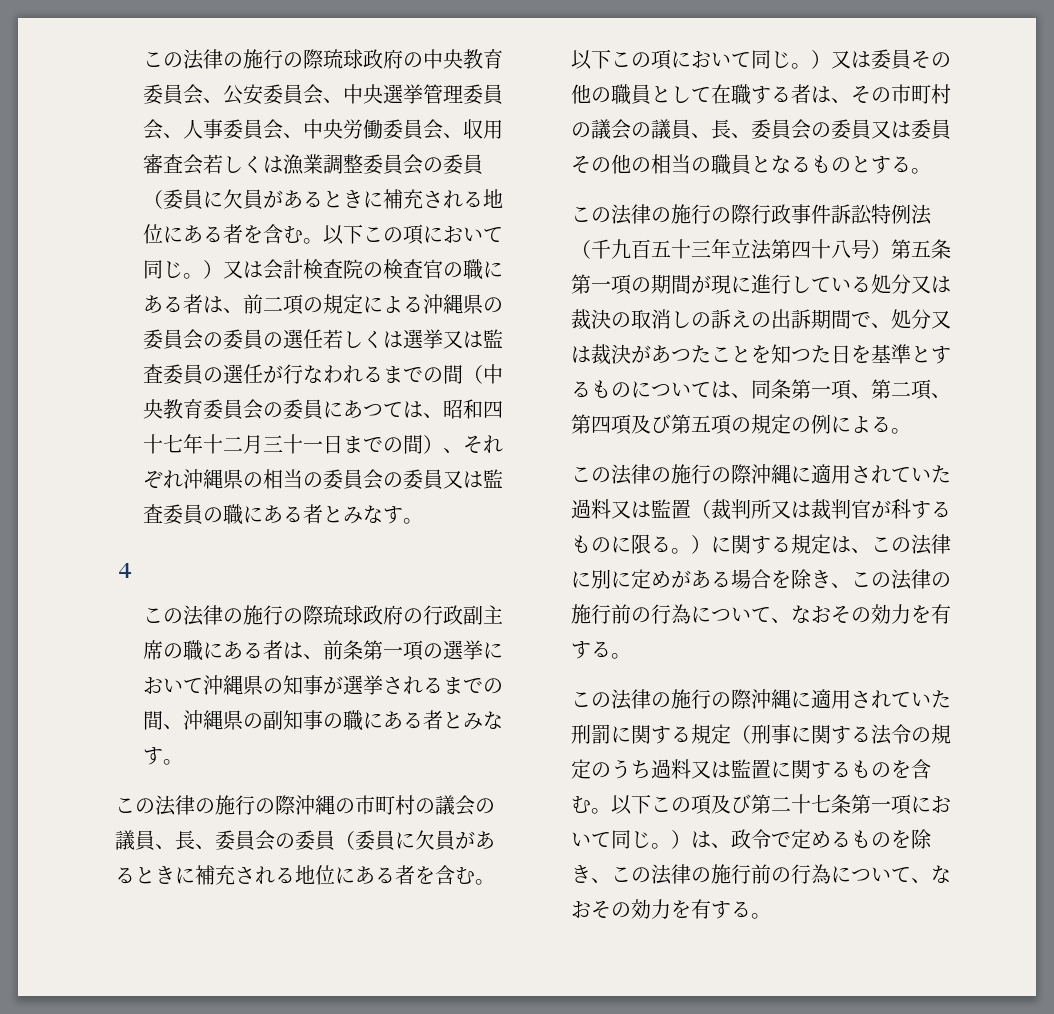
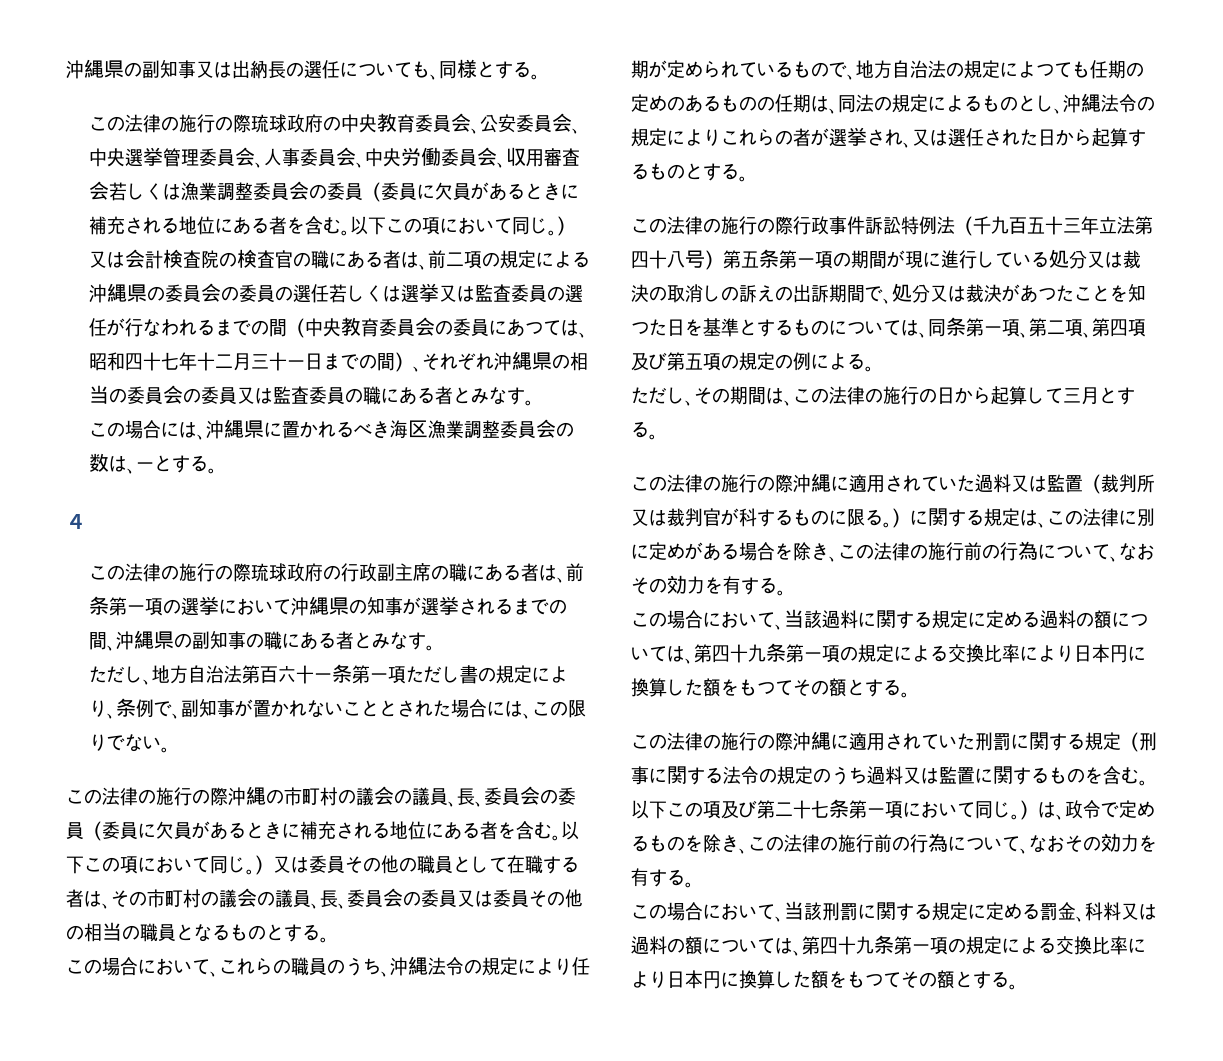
(142, 59) none -> [66,59,540,80] 沖縄県の副知事又は出納長の選任についても、同様とする。 //
(423, 521) none -> [88,419,574,440] [88,453,217,474] // この場合には、沖縄県に置かれるべき海区漁業調整委員会の数は、一とする。
(183, 762) none -> [88,664,568,685] [88,698,586,719] [88,734,170,753] // ただし、地方自治法第百六十一条第一項ただし書の規定により、条例で、副知事が置かれないこととされた場合には、この限りでない。
(931, 171) none -> [66,956,590,977] [631,60,1144,80] [631,93,1155,114] [631,127,1146,148] [631,163,748,182] // この場合において、これらの職員のうち、沖縄法令の規定により任期が定められているもので、地方自治法の規定によつても任期の定めのあるものの任期は、同法の規定によるものとし、沖縄法令の規定によりこれらの者が選挙され、又は選任された日から起算するものとする。
(911, 431) none -> [631,386,1135,406] [631,421,658,440] // ただし、その期間は、この法律の施行の日から起算して三月とする。
(631, 656) none -> [631,609,1148,630] [631,643,1146,664] [631,678,910,698] // この場合において、当該過料に関する規定に定める過料の額については、第四十九条第一項の規定による交換比率により日本円に換算した額をもつてその額とする。
(771, 916) none -> [631,901,1157,922] [631,935,1146,956] [631,970,1018,990] // この場合において、当該刑罰に関する規定に定める罰金、科料又は過料の額については、第四十九条第一項の規定による交換比率により日本円に換算した額をもつてその額とする。

